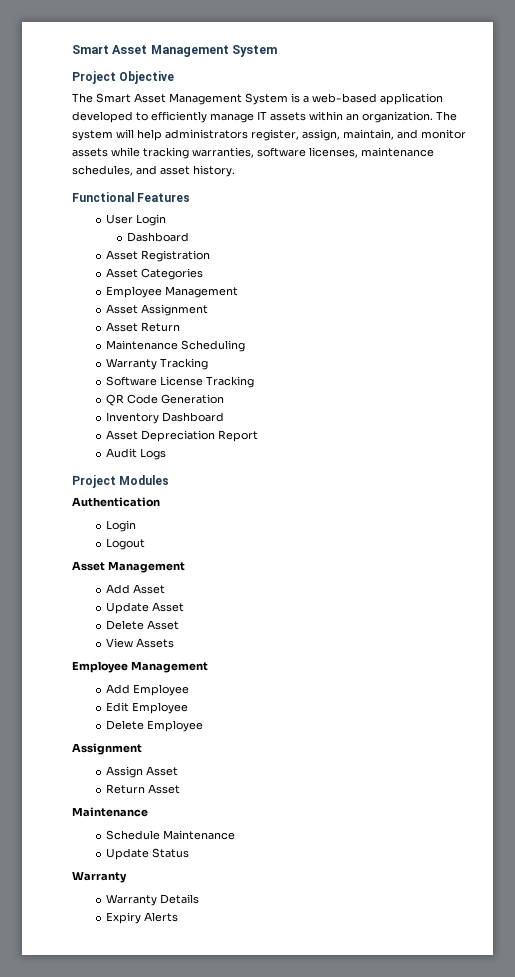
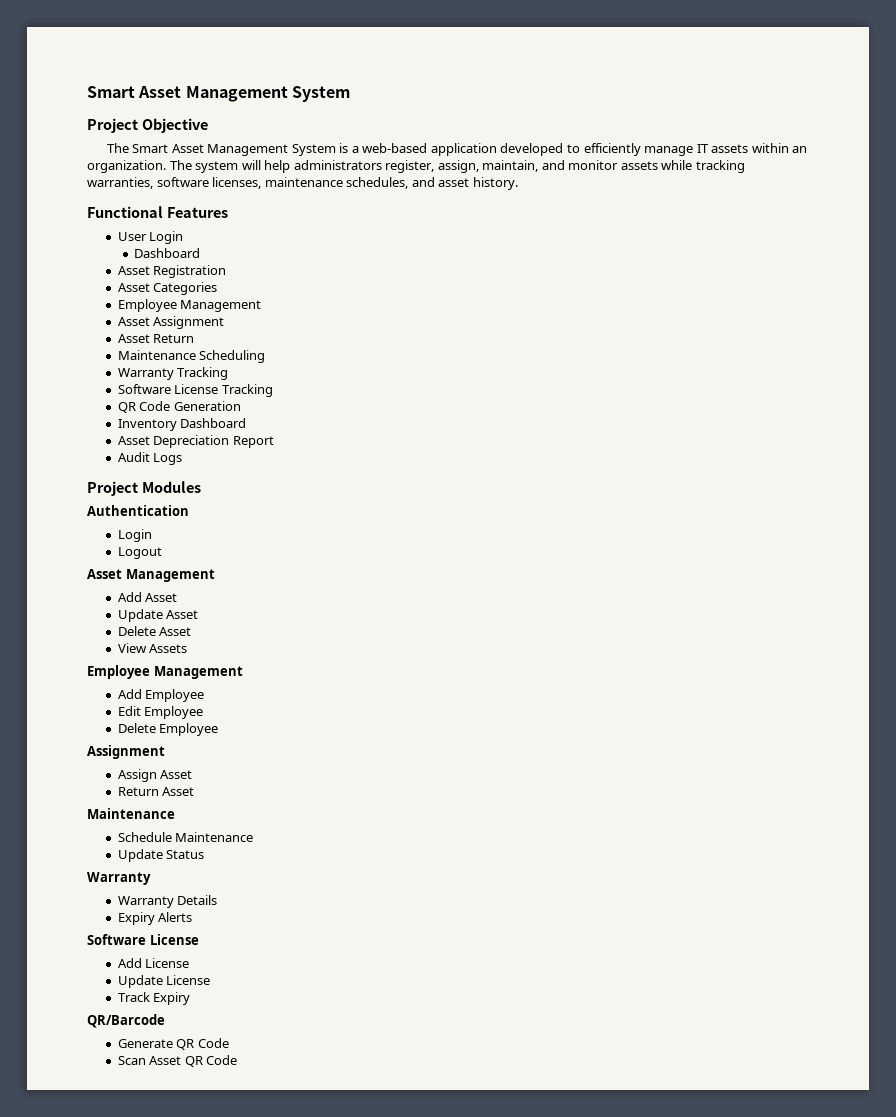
(178, 917) none -> [87,934,199,945] [117,958,190,968] [117,975,211,988] [117,992,191,1005] [87,1014,165,1028] [117,1038,229,1050] [117,1055,238,1067] // Software License // Add License // Update License // Track Expiry // QR/Barcode // Generate QR Code // Scan Asset QR Code

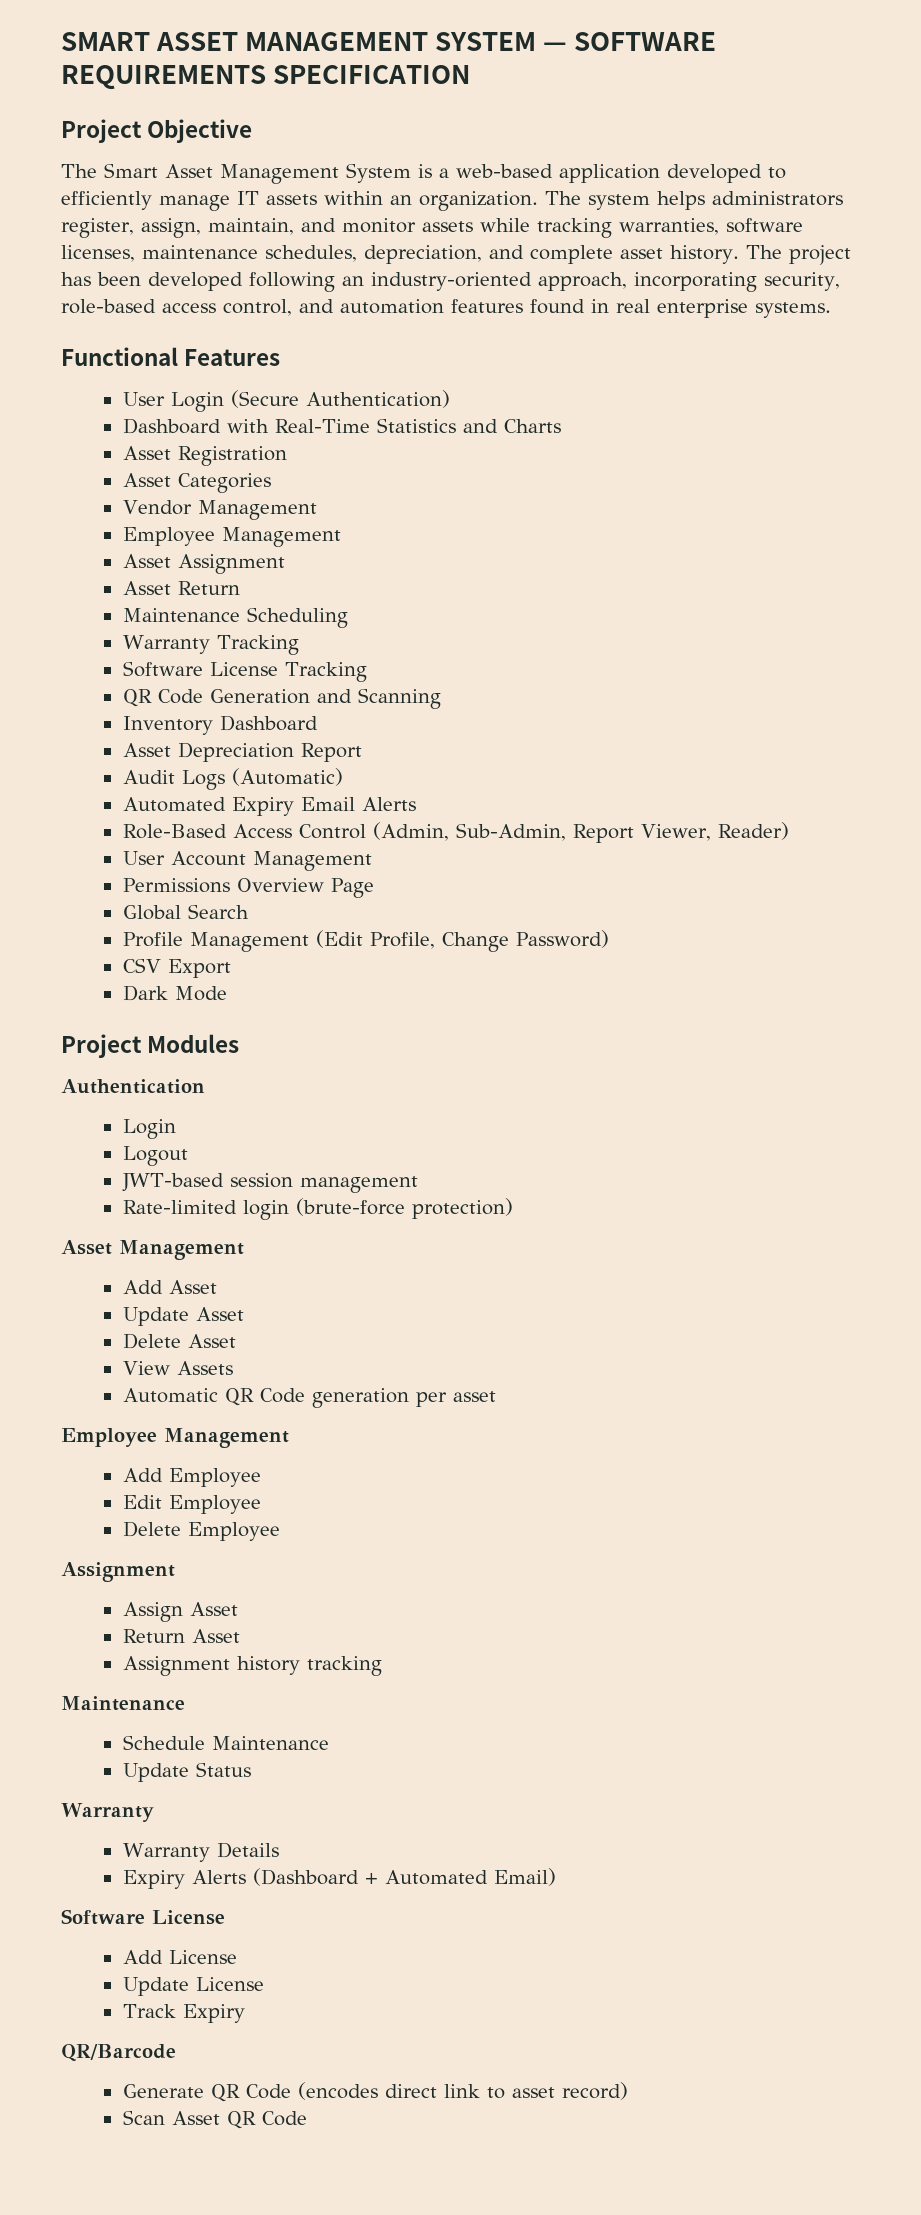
[87,86,350,102] Smart Asset Management System -> [61,32,717,51] [61,65,471,90] SMART ASSET MANAGEMENT SYSTEM — SOFTWARE REQUIREMENTS SPECIFICATION
[241,160,291,173] will help -> [657,191,705,210] helps
[411,177,435,187] and -> [364,245,613,264] depreciation, and complete
(518, 183) none -> [745,245,851,265] [61,272,840,292] [61,299,831,318] The project has been developed following an industry-oriented approach, incorporating security, role-based access control, and automation features found in real enterprise systems.
[134,248,201,258] // Dashboard -> [230,390,450,408] [122,418,561,434] (Secure Authentication) // Dashboard with Real-Time Statistics and Charts
(218, 288) none -> [122,500,317,520] // Vendor Management
(241, 406) none -> [316,688,441,709] and Scanning
(183, 459) none -> [231,768,343,786] [122,797,416,816] [122,822,789,843] [122,851,372,871] [122,878,374,898] [122,904,249,920] [122,930,609,952] [122,958,231,978] [122,985,227,1001] (Automatic) // Automated Expiry Email Alerts // Role-Based Access Control (Admin, Sub-Admin, Report Viewer, Reader) // User Account Management // Permissions Overview Page // Global Search // Profile Management (Edit Profile, Change Password) // CSV Export // Dark Mode
(162, 553) none -> [121,1173,418,1193] [122,1198,513,1220] // JWT-based session management // Rate-limited login (brute-force protection)
(188, 648) none -> [122,1388,496,1408] // Automatic QR Code generation per asset
(195, 791) none -> [122,1656,382,1676] // Assignment history tracking
(193, 917) none -> [252,1868,556,1886] (Dashboard + Automated Email)
(229, 1043) none -> [297,2082,628,2100] (encodes direct link to asset record)

